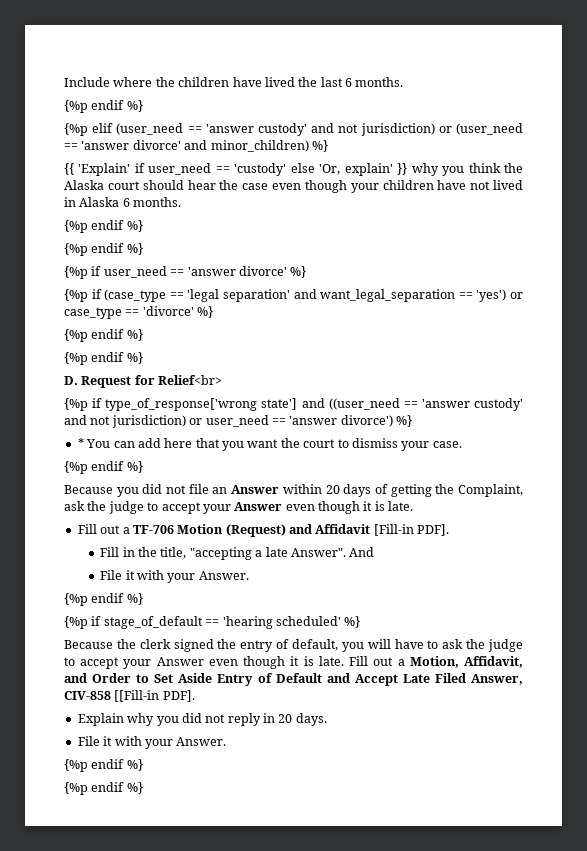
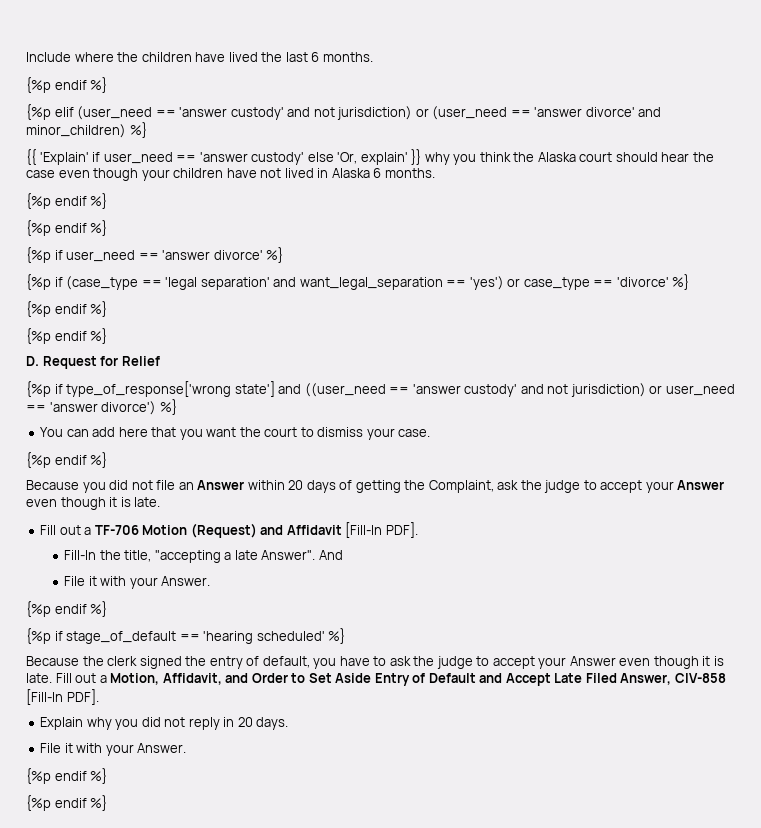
[234,163,287,176] 'custody' -> [199,152,305,165] 'answer custody'
[158,375,223,385] Relief<br> -> [121,356,160,366] Relief
[77,438,84,448] * -> (177, 407) none
[373,524,450,536] [100,547,135,557] [Fill-in PDF]. // Fill in -> [345,522,418,538] [64,550,97,560] [Fill-In PDF]. // Fill-In
[367,639,391,649] will -> (337, 663) none
[114,690,160,702] [[Fill-in -> [26,689,63,705] [Fill-In

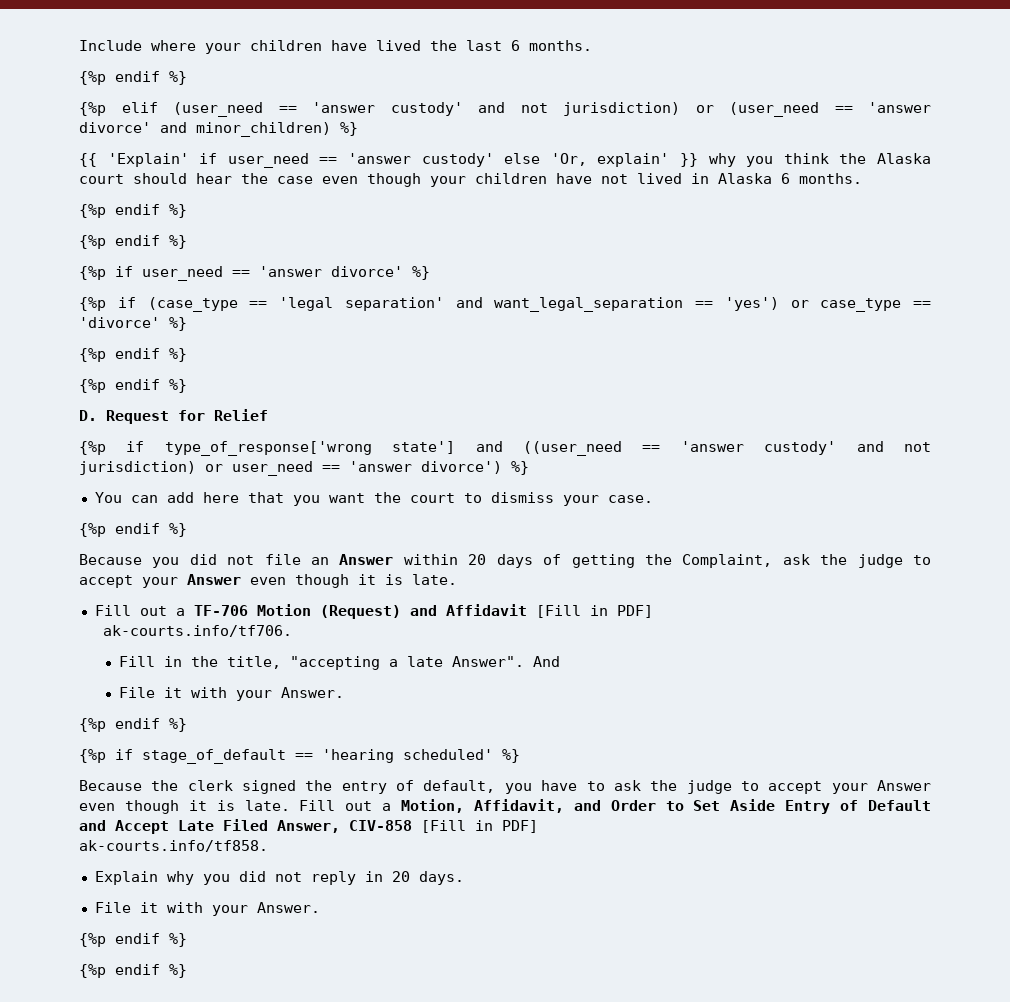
[117,52,139,62] the -> [205,43,241,54] your
[345,522,418,538] [64,550,97,560] [Fill-In PDF]. // Fill-In -> [535,605,653,618] [102,625,292,637] [118,656,182,667] [Fill in PDF] // ak-courts.info/tf706. // Fill in
[26,689,99,705] [Fill-In PDF]. -> [421,820,538,833] [79,840,268,852] [Fill in PDF] // ak-courts.info/tf858.

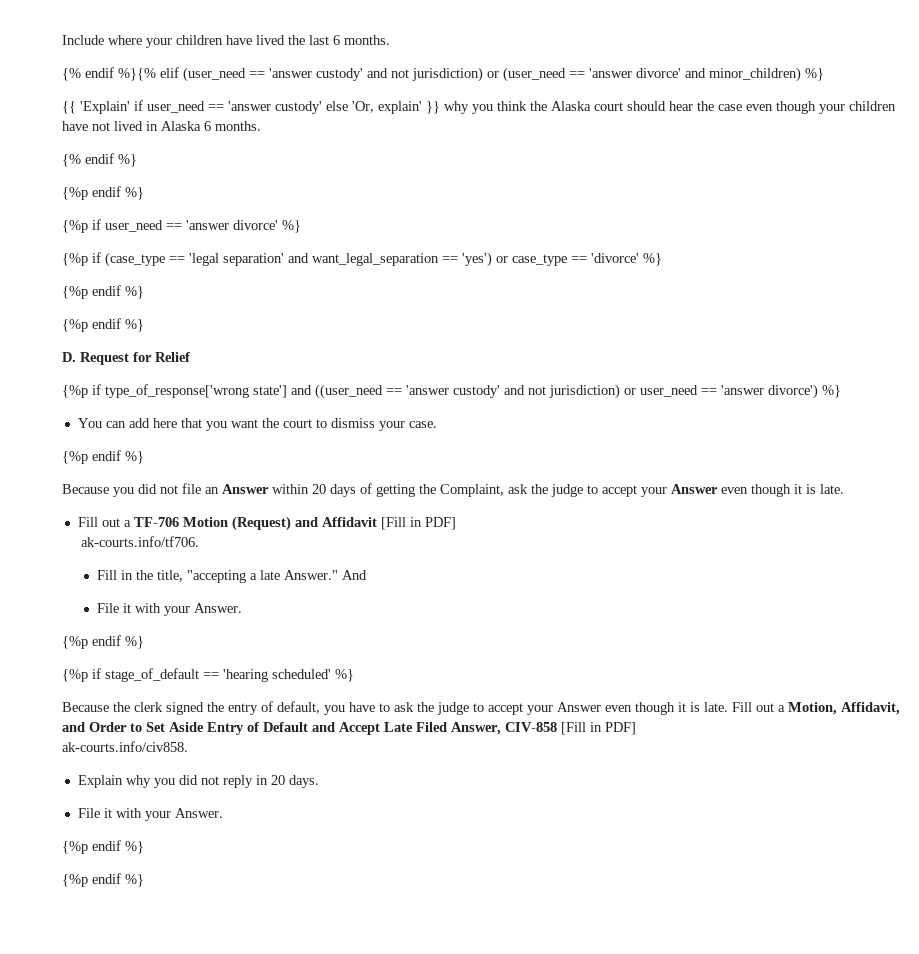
[79,71,187,85] [79,102,106,116] {%p endif %} // {%p -> [62,67,156,81] {% endif %}{%
[79,204,106,218] {%p -> [62,154,81,167] {%
[451,656,524,667] Answer". -> [284,570,339,580] Answer."
[79,840,268,852] ak-courts.info/tf858. -> [62,741,188,752] ak-courts.info/civ858.

